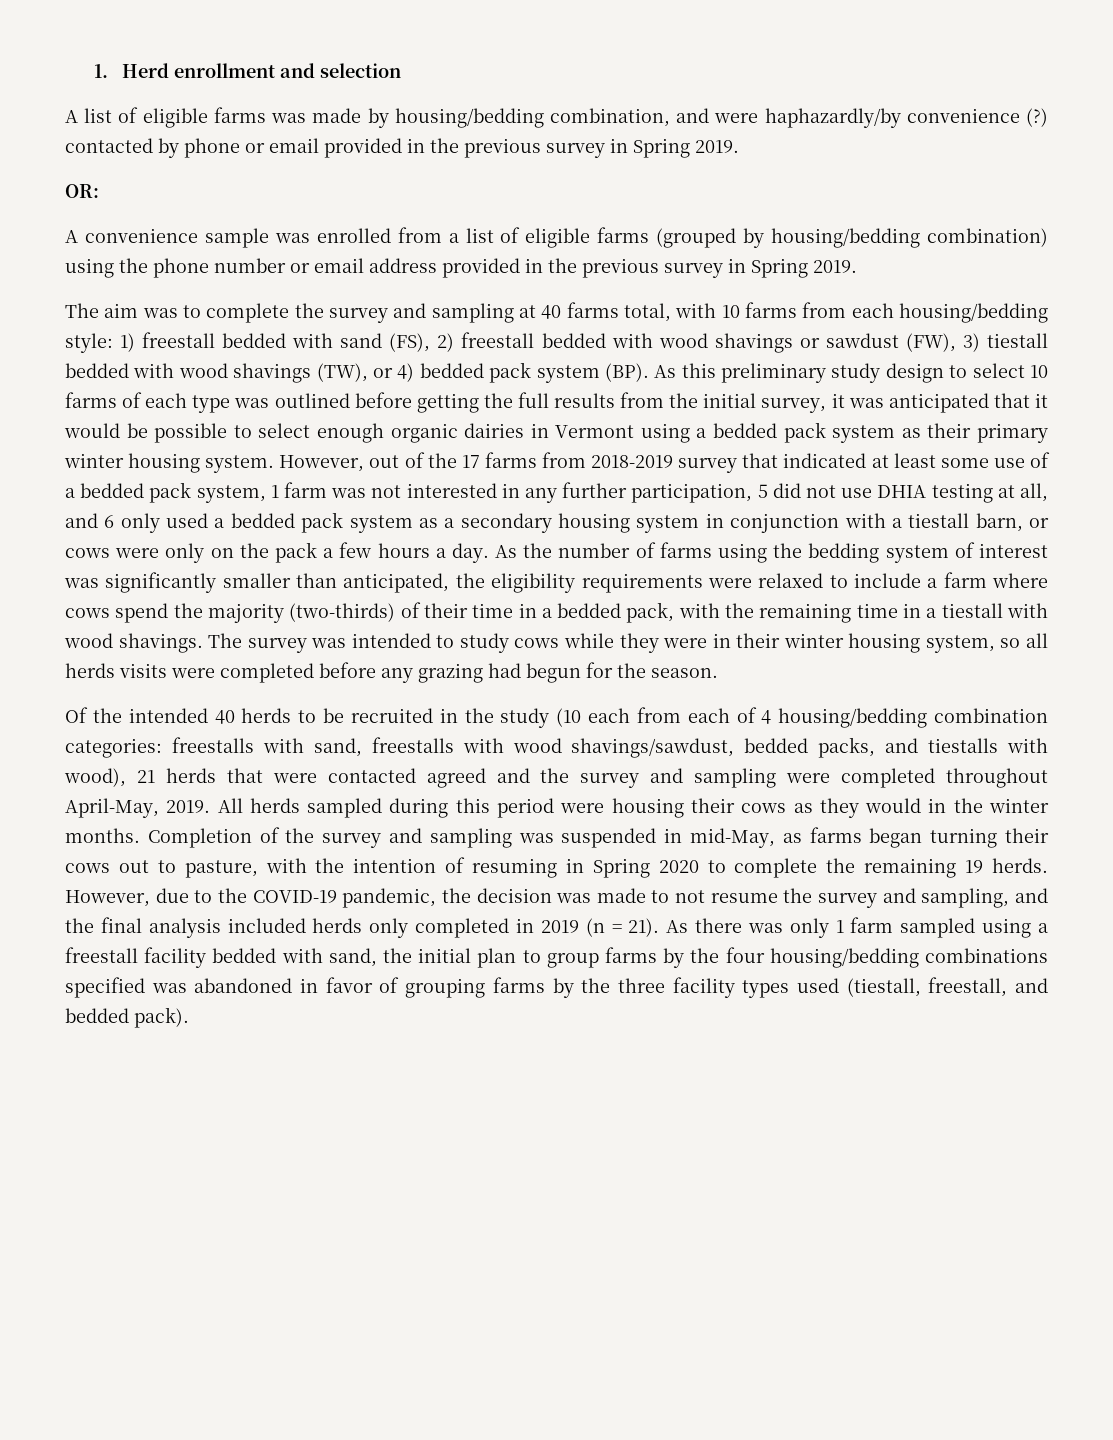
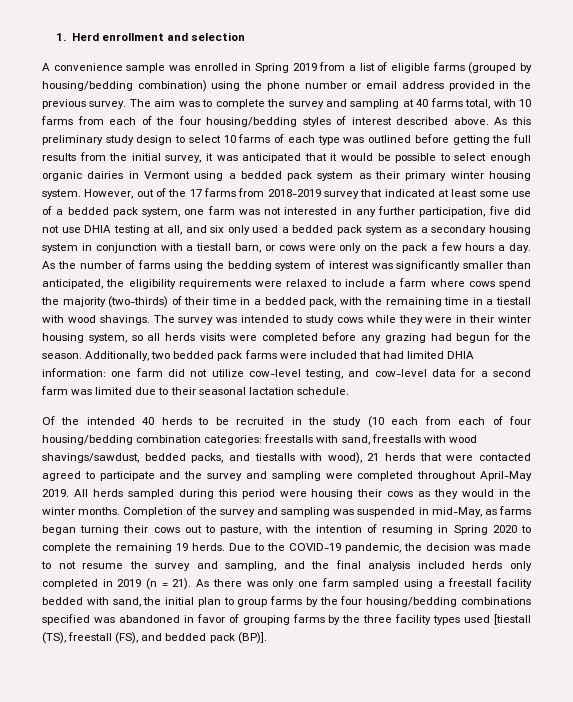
[65,107,1048,128] [65,138,739,158] [65,184,99,198] // A list of eligible farms was made by housing/bedding combination, and were haphazardly/by convenience (?) contacted by phone or email provided in the previous survey in Spring 2019. // OR: -> (246, 36) none
(391, 235) none -> [241,63,317,73] in Spring 2019
[664,258,857,278] survey in Spring 2019. // -> [89,101,127,109] survey.
[899,303,1048,323] [65,332,1048,353] [65,362,649,383] housing/bedding style: 1) freestall bedded with sand (FS), 2) freestall bedded with wood shavings or sawdust (FW), 3) tiestall bedded with wood shavings (TW), or 4) bedded pack system (BP). -> [141,116,489,127] of the four housing/bedding styles of interest described above.
[270,485,279,498] 1 -> [184,209,205,215] one
[757,484,768,498] 5 -> [488,206,510,215] five
[104,515,115,528] 6 -> [210,225,225,233] six
(718, 673) none -> [85,350,475,361] [42,368,532,379] [41,386,349,395] Additionally, two bedded pack farms were included that had limited DHIA information: one farm did not utilize cow-level testing, and cow-level data for a second farm was limited due to their seasonal lactation schedule.
[761,710,772,724] 4 -> [509,416,531,425] four
(486, 778) none -> [84,471,155,481] to participate
[65,798,159,818] April-May, -> [479,471,532,481] April-May
[65,888,189,907] However, due -> [229,543,251,551] Due
[835,920,844,933] 1 -> [297,581,318,587] one
[846,977,1048,997] [65,1007,189,1028] (tiestall, freestall, and bedded pack). -> [494,614,531,625] [42,632,267,644] [tiestall (TS), freestall (FS), and bedded pack (BP)].

